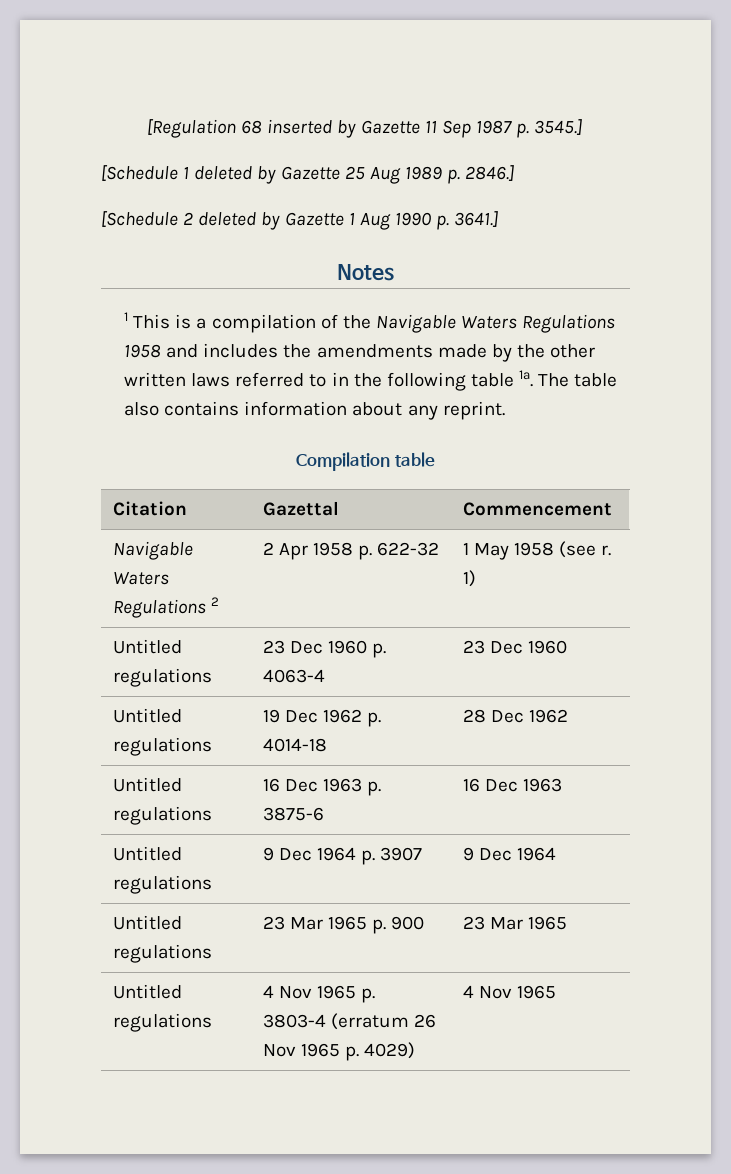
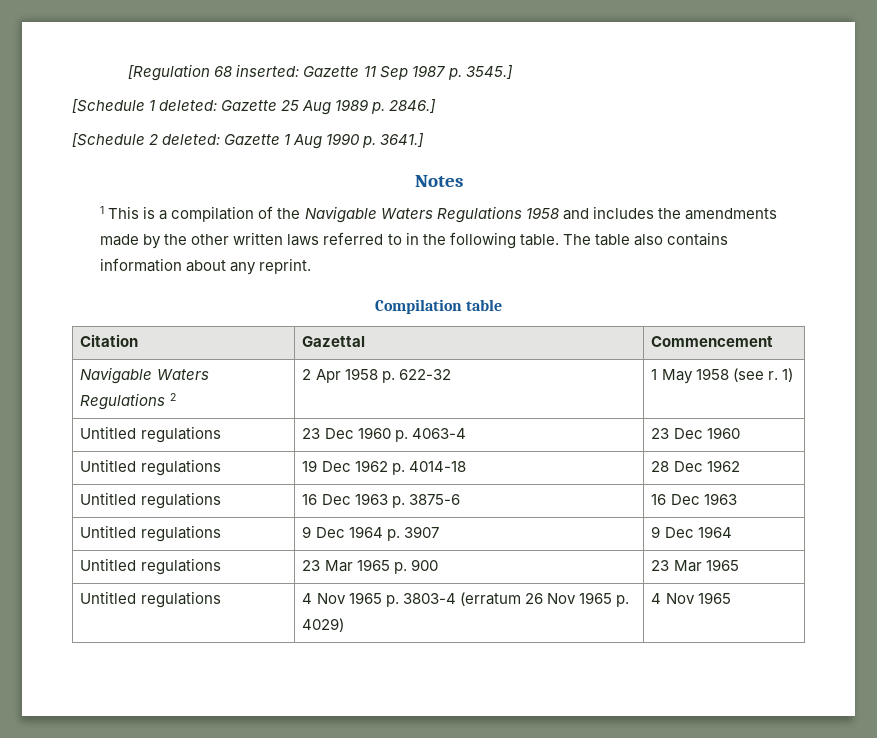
[267,119,357,138] inserted by -> [236,64,300,77] inserted:
[194,166,277,184] deleted by -> [159,100,218,111] deleted:
[198,212,281,230] deleted by -> [162,134,221,145] deleted:
[470,370,534,387] table 1a. -> [519,234,559,246] table.

